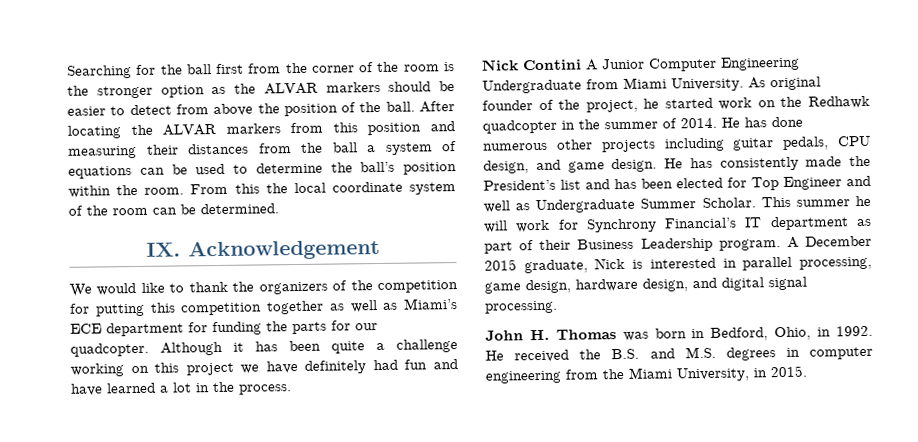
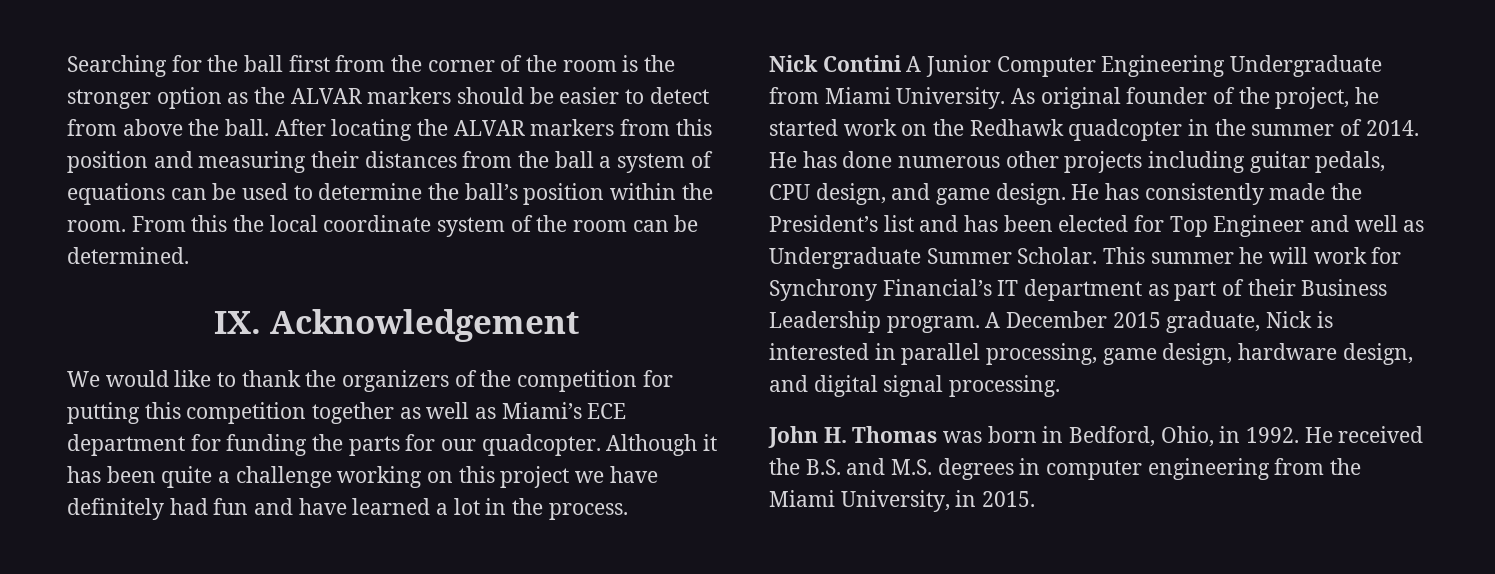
[283,101,382,117] position of the -> (220, 127) none

